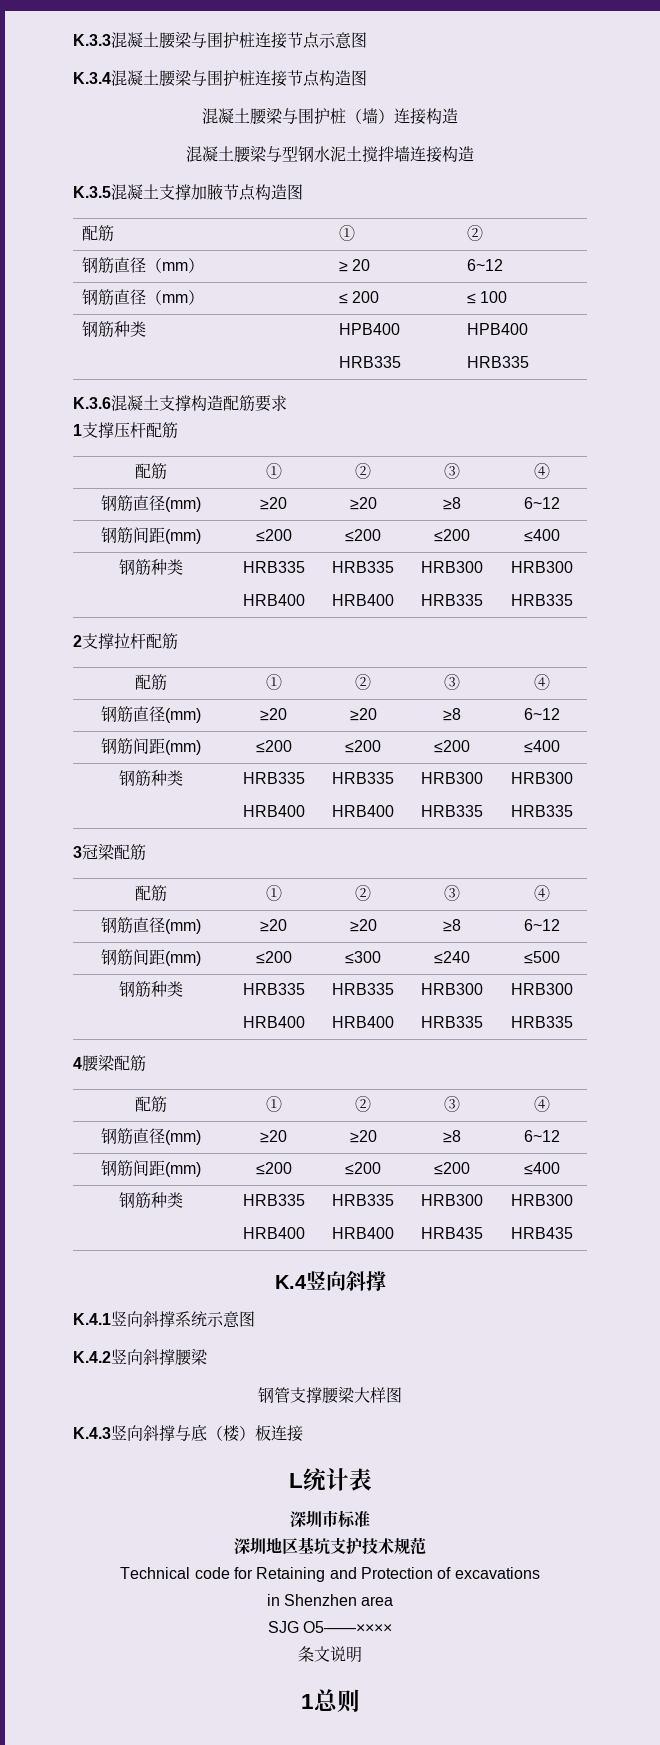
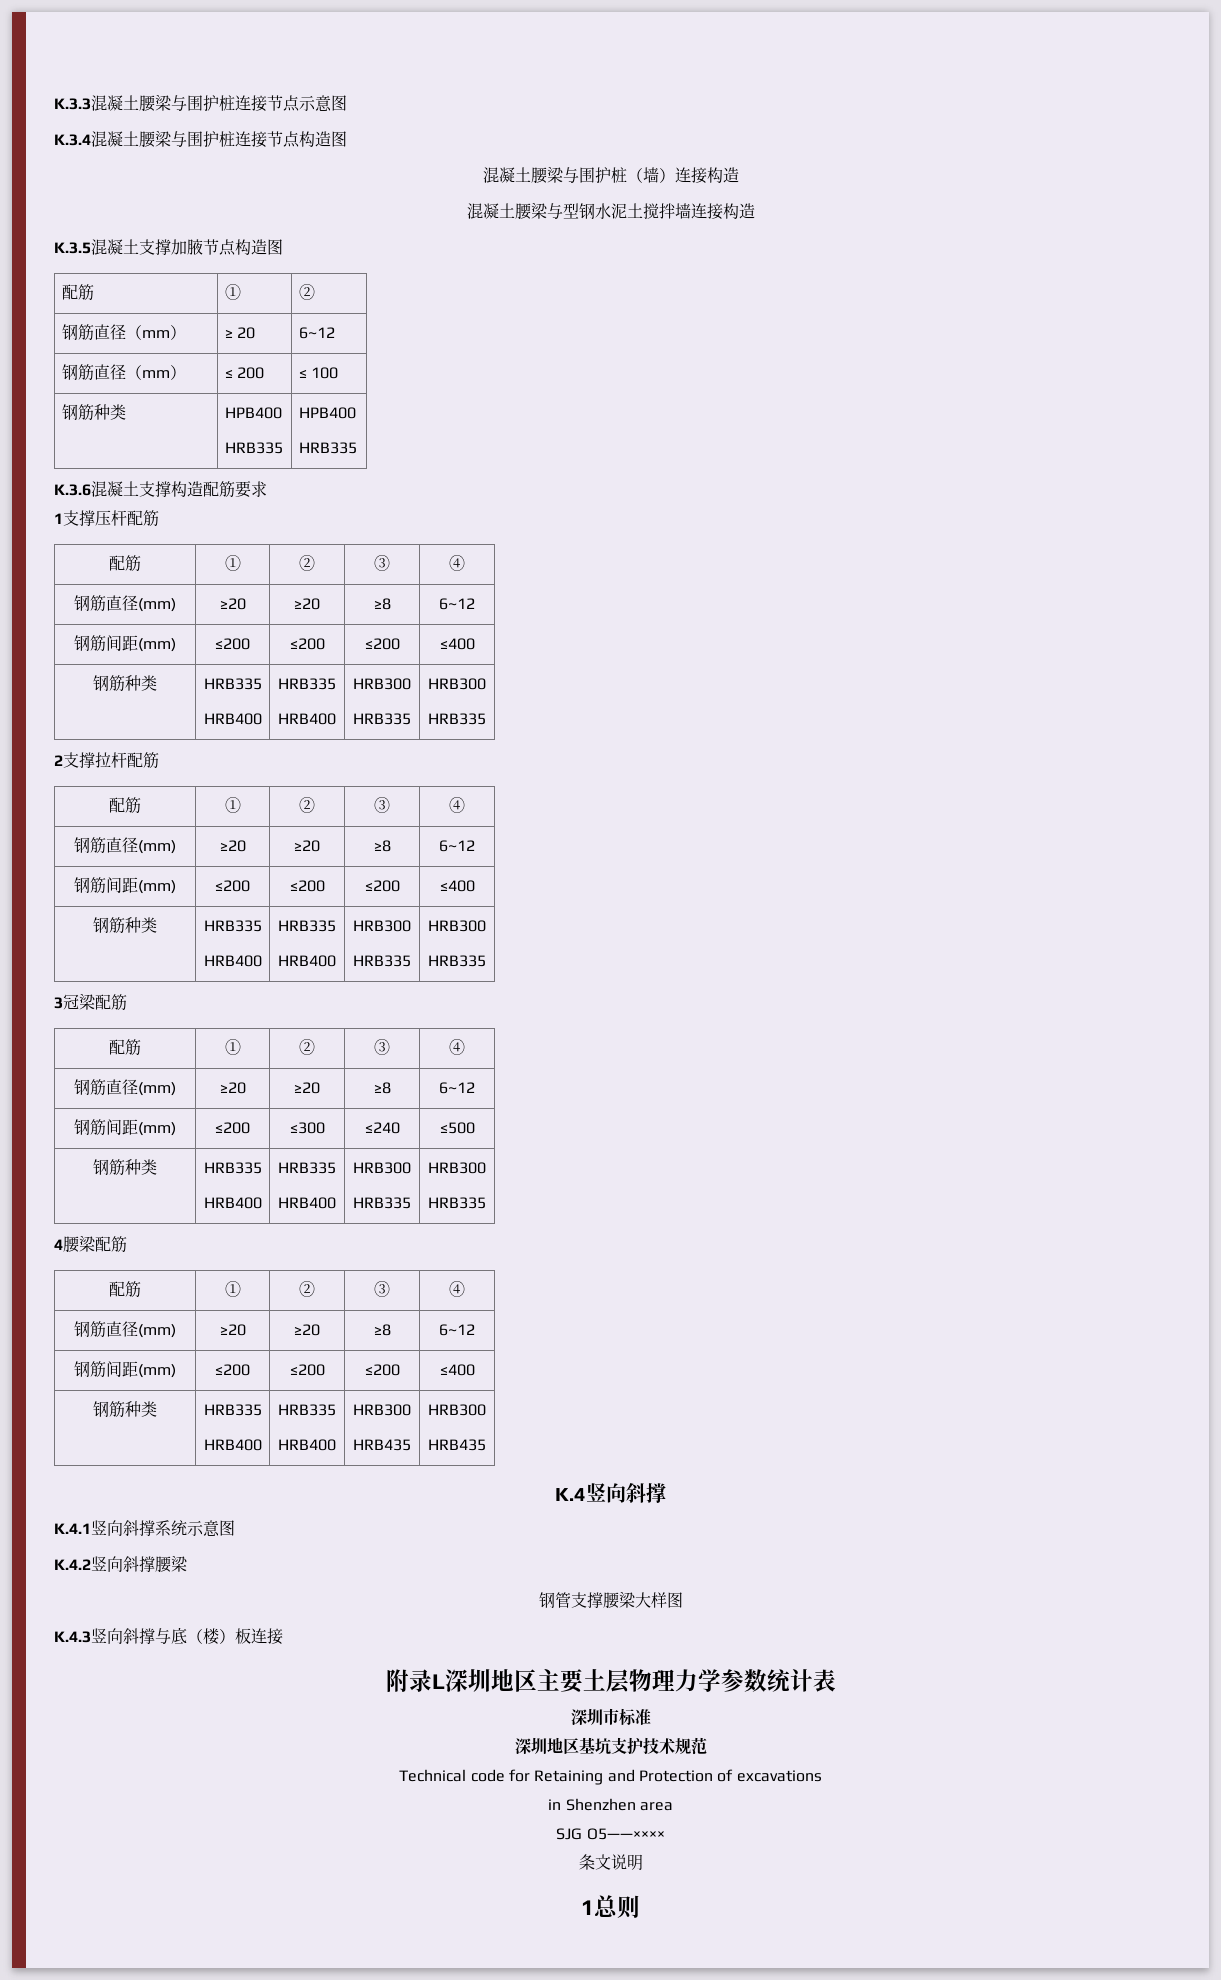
[288,1473,303,1488] L -> [385,1669,767,1693] 附录L深圳地区主要土层物理力学参数

